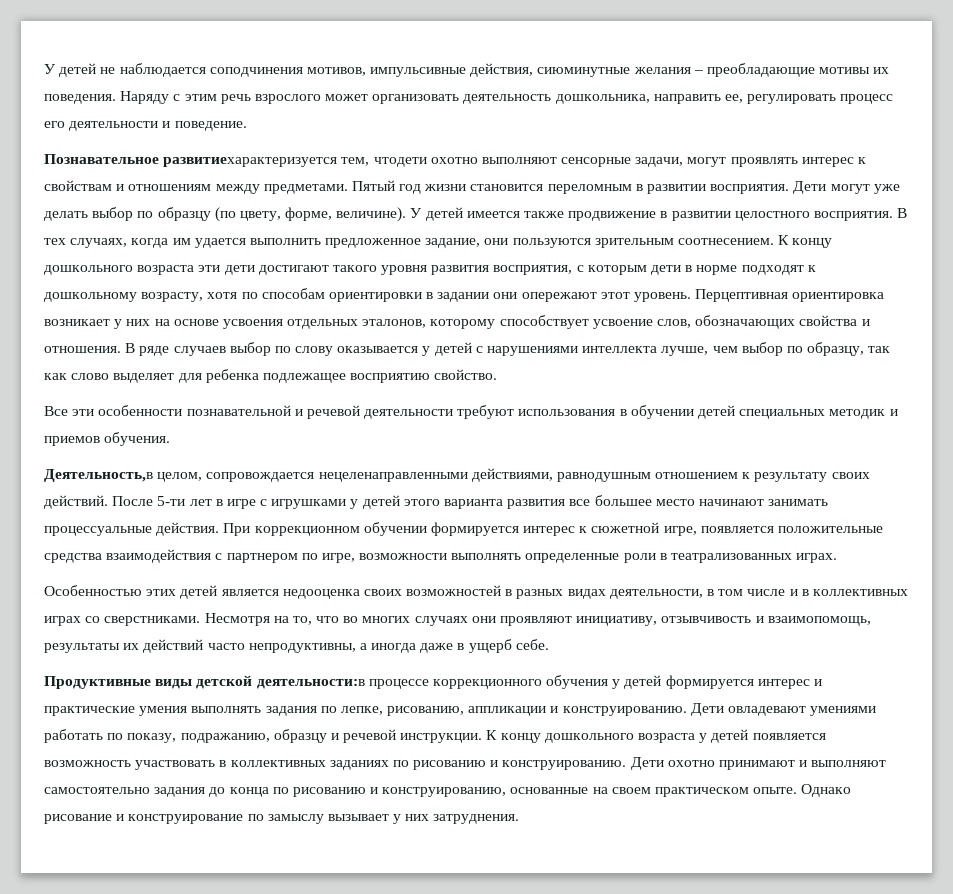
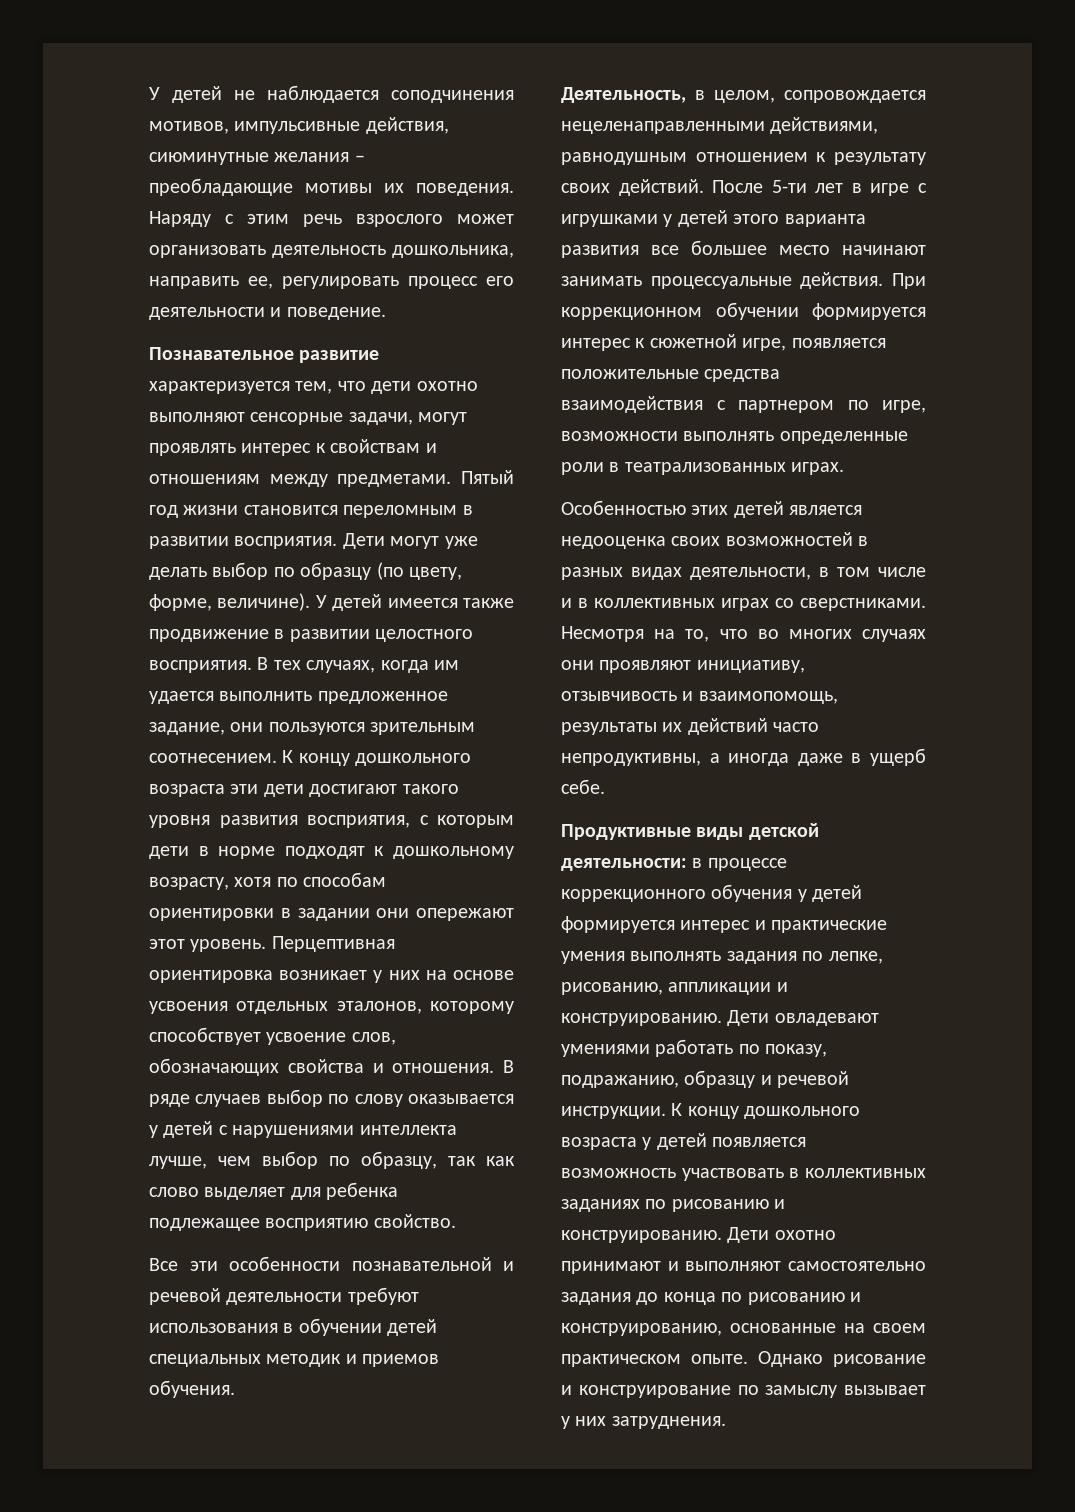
[163,157,427,167] развитиехарактеризуется тем, чтодети -> [299,350,380,363] [149,381,412,394] развитие характеризуется тем, что дети
[44,469,153,482] Деятельность,в -> [561,87,705,103] Деятельность, в
[256,679,365,689] деятельности:в -> [561,858,703,871] деятельности: в

